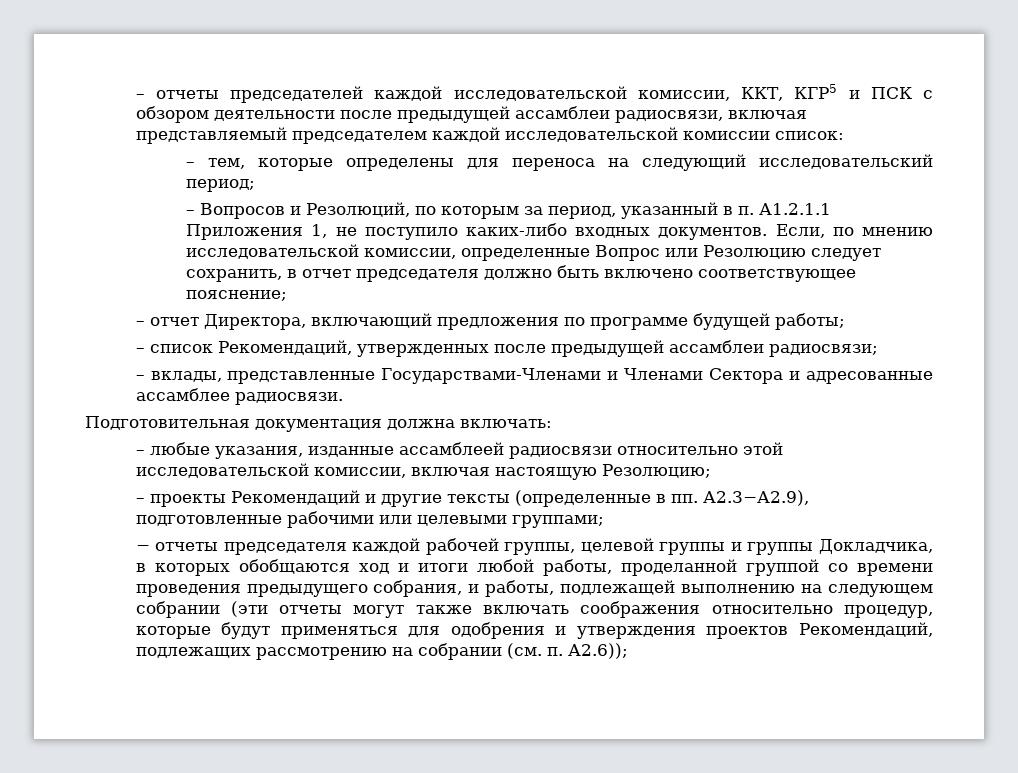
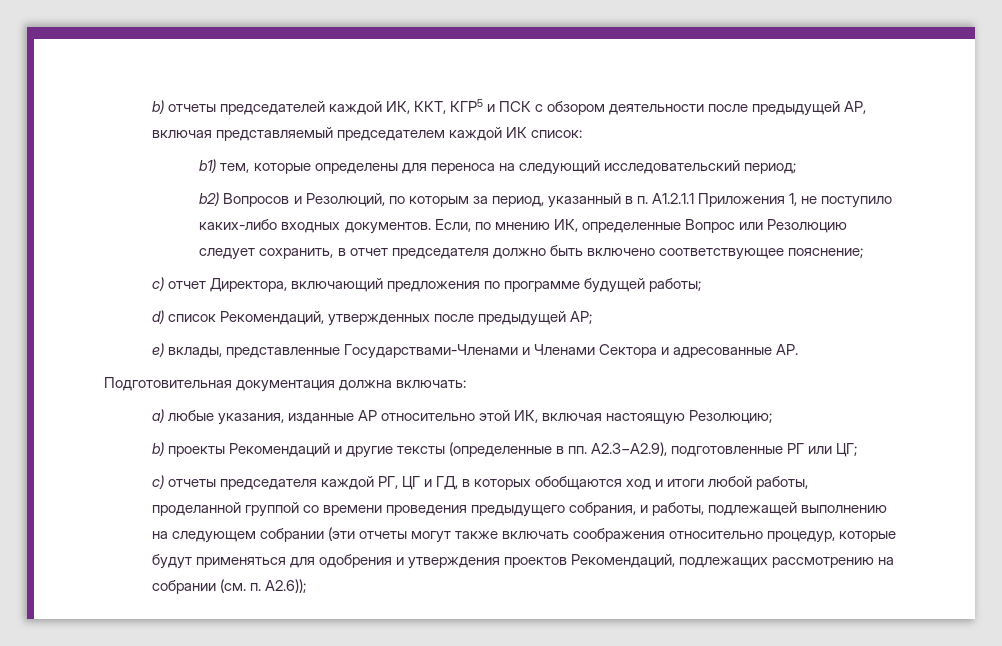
[135,94,145,99] – -> [151,100,164,114] b)
[453,86,730,101] исследовательской комиссии, -> [385,101,410,114] ИК,
[514,106,723,123] ассамблеи радиосвязи, -> [844,101,867,114] АР,
[504,127,770,142] исследовательской комиссии -> [505,127,527,138] ИК
[186,162,196,167] – -> [199,159,217,173] b1)
[186,210,196,215] – -> [199,192,220,206] b2)
[186,244,457,259] исследовательской комиссии, -> [553,219,578,232] ИК,
[135,321,145,326] – -> [151,277,164,291] c)
[135,348,145,353] – -> [151,310,164,324] d)
[668,340,878,357] [135,375,145,380] ассамблеи радиосвязи; // – -> [570,311,593,324] [151,343,164,357] АР; // e)
[135,388,343,405] ассамблее радиосвязи. -> [776,344,799,355] АР.
[135,450,145,455] – -> [151,409,164,423] a)
[398,442,783,459] [135,463,406,478] ассамблеей радиосвязи относительно этой исследовательской комиссии, -> [357,410,539,423] АР относительно этой ИК,
[135,498,145,503] – -> [151,442,164,456] b)
[286,511,604,528] [135,538,933,555] рабочими или целевыми группами; // − отчеты председателя каждой рабочей группы, целевой группы и группы Докладчика, -> [787,443,858,457] [151,475,459,490] РГ или ЦГ; // c) отчеты председателя каждой РГ, ЦГ и ГД,

